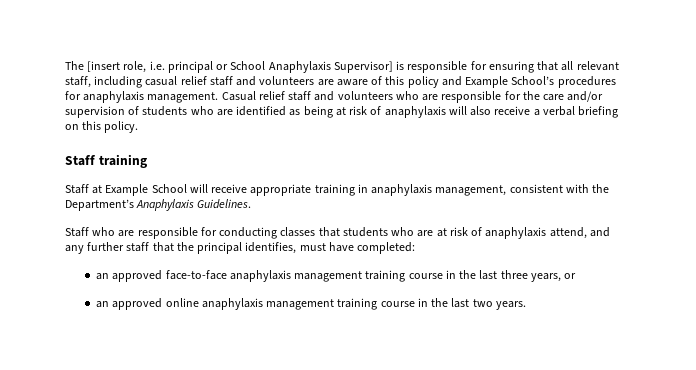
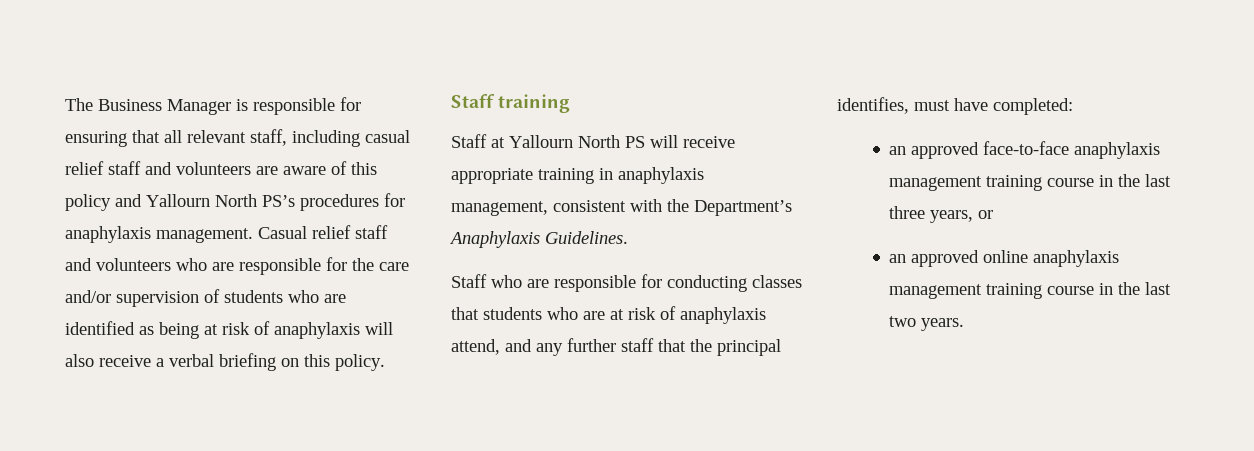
[87,61,393,73] [insert role, i.e. principal or School Anaphylaxis Supervisor] -> [98,99,231,115] Business Manager
[465,76,555,88] Example School’s -> [146,194,295,207] Yallourn North PS’s
[105,184,187,196] Example School -> [509,135,645,148] Yallourn North PS

